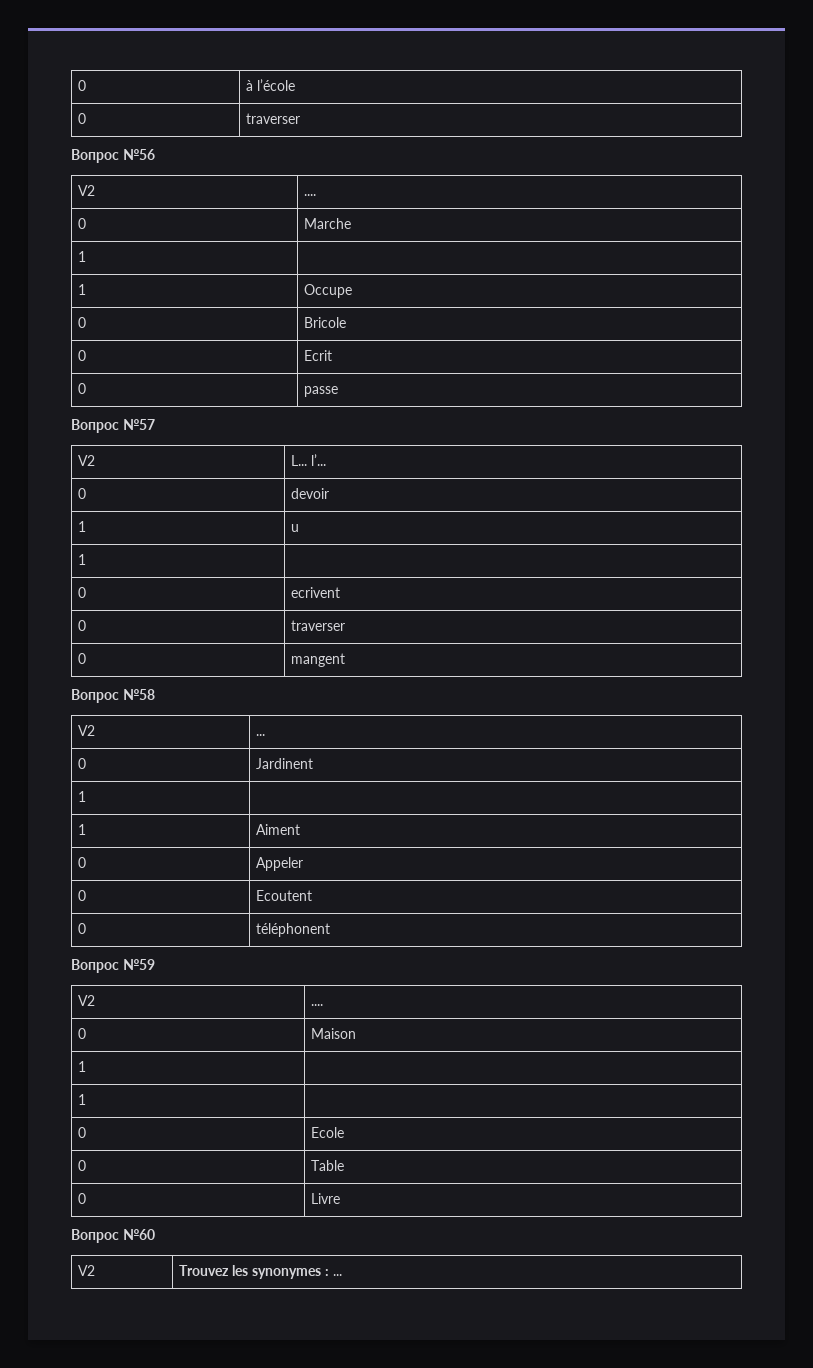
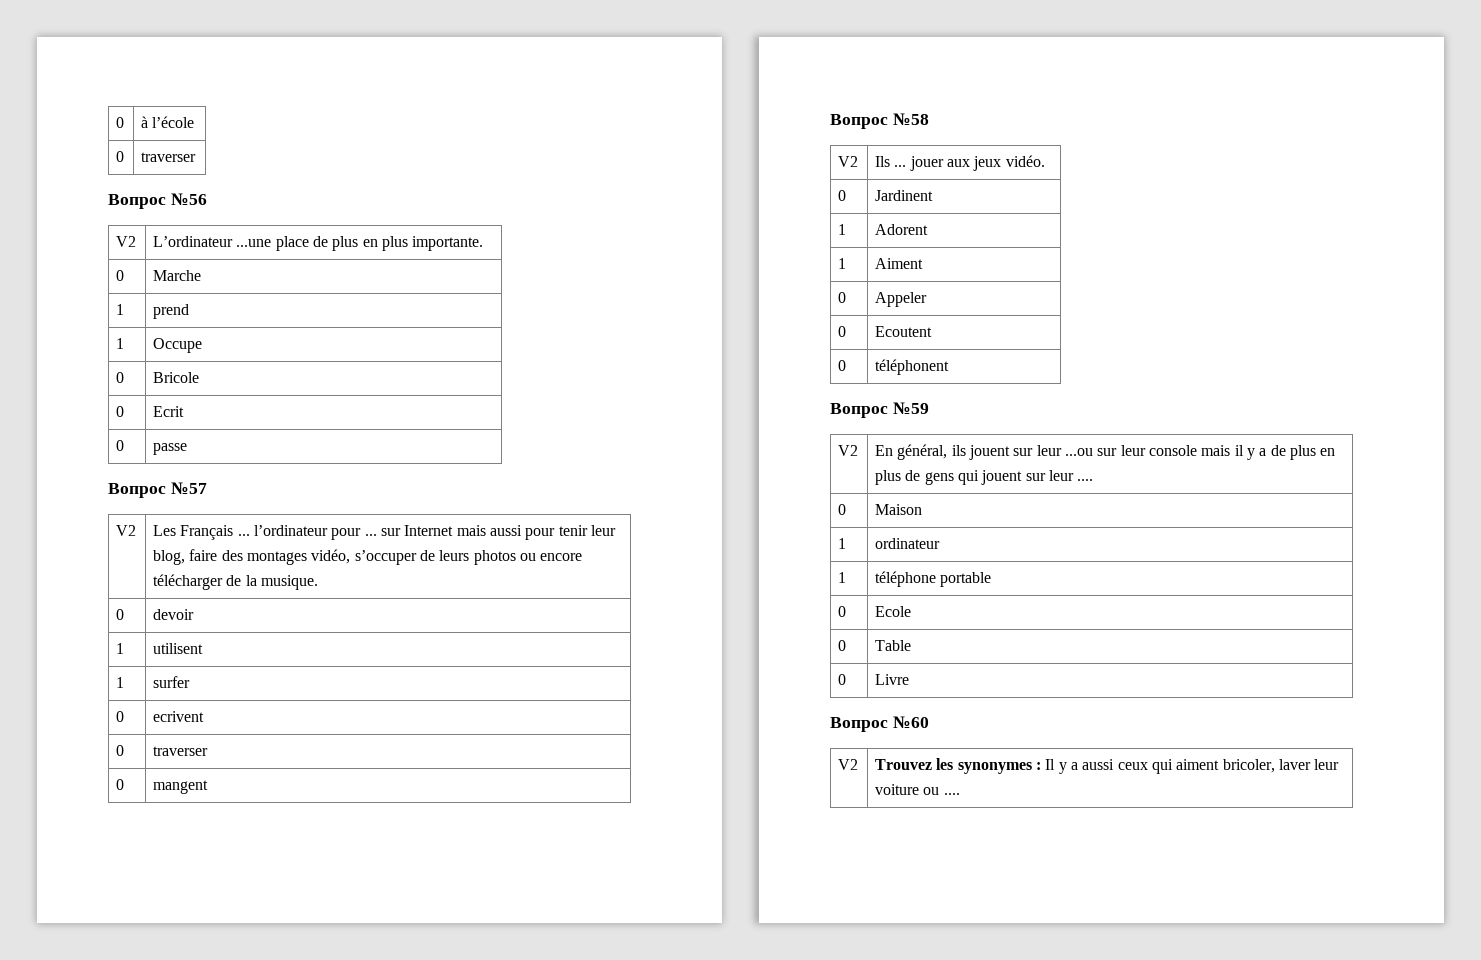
[304,194,317,196] .... -> [153,236,484,251] L’ordinateur ...une place de plus en plus importante.
(87, 256) none -> [153,304,190,319] prend
[291,454,327,466] L... l’... -> [153,525,616,540] [153,549,583,565] [153,574,319,590] Les Français ... l’ordinateur pour ... sur Internet mais aussi pour tenir leur blog, faire des montages vidéo, s’occuper de leurs photos ou encore télécharger de la musique.
[291,524,300,532] [78,554,87,565] u // 1 | -> [153,643,204,654] [116,677,125,688] [153,676,191,688] utilisent // 1 | surfer
[256,734,266,736] ... -> [875,155,1045,171] Ils ... jouer aux jeux vidéo.
(87, 796) none -> [875,224,929,235] Adorent
(96, 1000) none -> [875,444,1336,460] [875,470,1075,485] En général, ils jouent sur leur ...ou sur leur console mais il y a de plus en plus de gens qui jouent sur leur
[78,1094,87,1105] // 1 | -> [875,538,941,549] [838,572,847,583] [875,571,992,587] ordinateur // 1 | téléphone portable
[333,1274,343,1276] ... -> [1045,759,1340,774] [875,784,960,795] Il y a aussi ceux qui aiment bricoler, laver leur voiture ou ....

